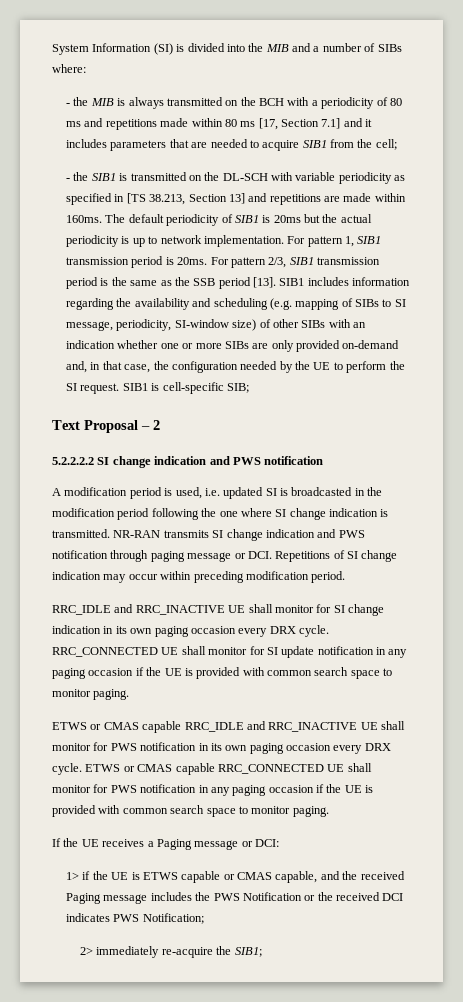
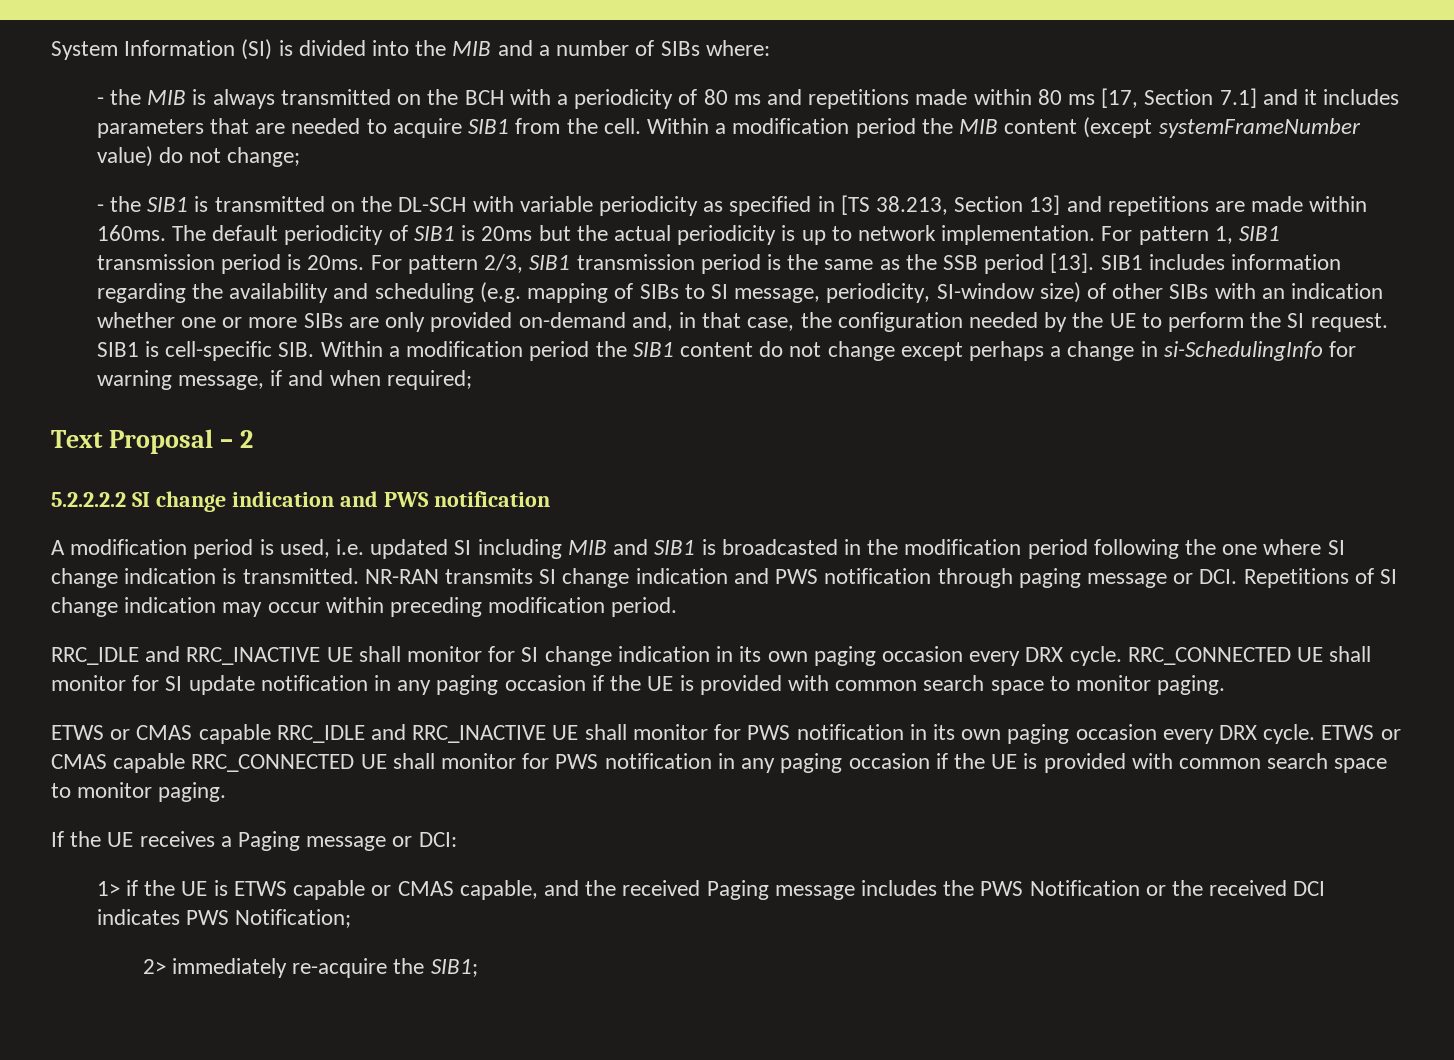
[375,139,397,150] cell; -> [603,117,1361,138] [96,146,301,167] cell. Within a modification period the MIB content (except systemFrameNumber value) do not change;
[226,383,249,393] SIB; -> [278,341,1357,361] [96,370,472,390] SIB. Within a modification period the SIB1 content do not change except perhaps a change in si-SchedulingInfo for warning message, if and when required;
(277, 492) none -> [477,539,696,559] including MIB and SIB1

